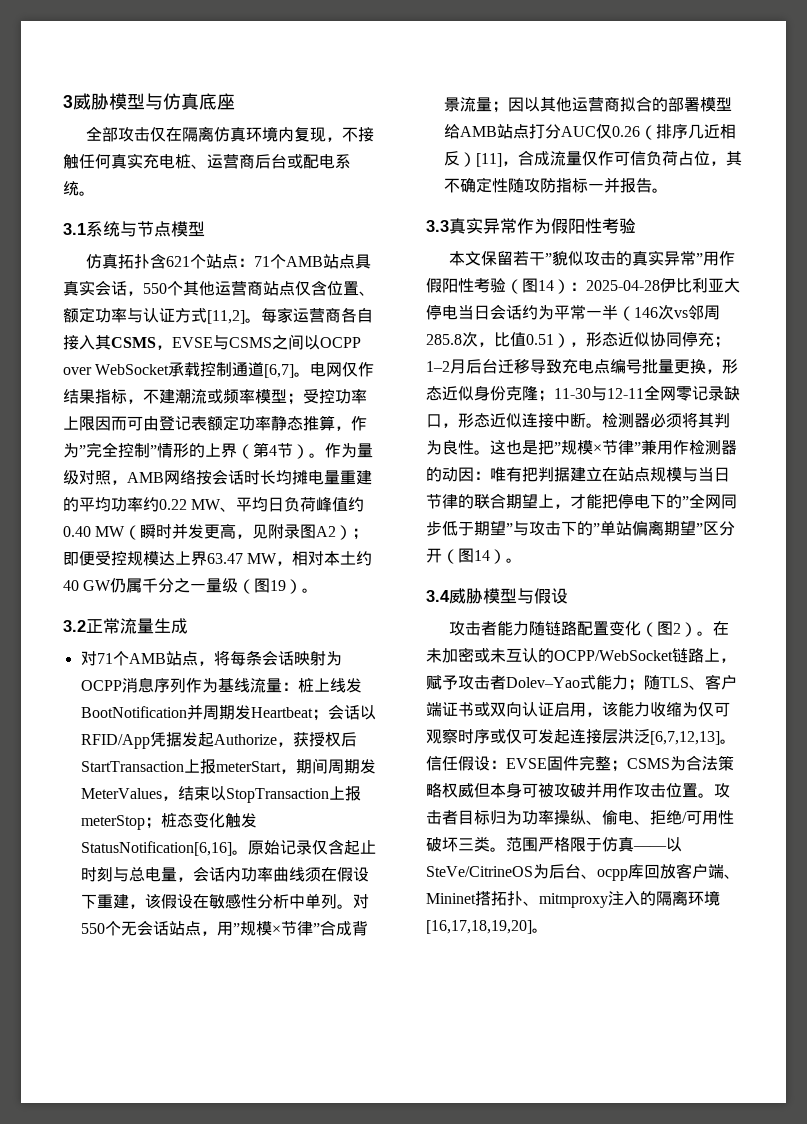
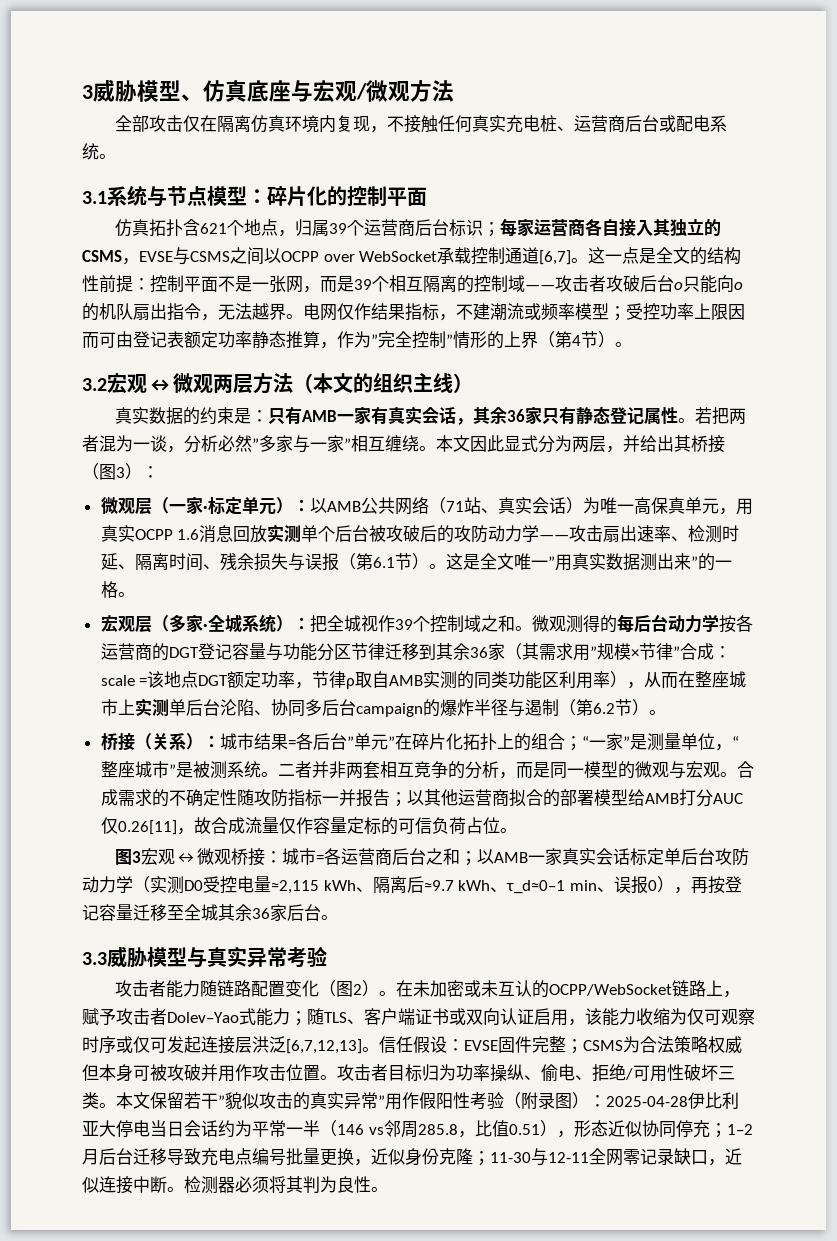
[145,93,163,110] 与 -> [181,94,203,101] 、
(235, 101) none -> [291,80,454,102] 与宏观/微观方法
(205, 229) none -> [247,186,427,206] ：碎片化的控制平面
[205,254,371,269] [63,280,375,296] [63,307,261,324] 站点：71个AMB站点具真实会话，550个其他运营商站点仅含位置、额定功率与认证方式[11,2]。 -> [243,219,500,237] 地点，归属39个运营商后台标识；
(111, 342) none -> [669,219,721,237] 独立的
(311, 374) none -> [588,247,742,265] [82,275,743,293] [82,303,303,321] 这一点是全文的结构性前提：控制平面不是一张网，而是39个相互隔离的控制域——攻击者攻破后台o只能向o的机队扇出指令，无法越界。
[325,443,373,458] [63,469,372,485] [63,497,365,512] [63,523,369,540] [63,551,373,566] [63,578,319,594] [63,618,188,634] [80,650,342,666] [80,677,362,693] [80,704,376,721] [80,732,357,749] [80,758,376,774] [80,786,361,803] [80,812,257,830] [80,840,376,856] [80,866,369,882] [80,893,369,909] [80,920,217,936] 作为量级对照，AMB网络按会话时长均摊电量重建的平均功率约0.22 MW、平均日负荷峰值约0.40 MW（瞬时并发更高，见附录图A2）；即便受控规模达上界63.47 MW，相对本土约40 GW仍属千分之一量级（图19）。 // 3.2正常流量生成 // 对71个AMB站点，将每条会话映射为OCPP消息序列作为基线流量：桩上线发BootNotification并周期发Heartbeat；会话以RFID/App凭据发起Authorize，获授权后StartTransaction上报meterStart，期间周期发MeterValues，结束以StopTransaction上报meterStop；桩态变化触发StatusNotification[6,16]。原始记录仅含起止时刻与总电量，会话内功率曲线须在假设下重建，该假设在敏感性分析中单列。对550个无会话站点， -> [82,373,473,394] [114,406,746,425] [82,435,725,453] [82,463,159,480] [100,496,753,515] [100,524,740,543] [100,553,732,571] [100,581,135,598] [100,614,753,633] [100,643,573,661] // 3.2宏观↔微观两层方法（本文的组织主线） // 真实数据的约束是：只有AMB一家有真实会话，其余36家只有静态登记属性。若把两者混为一谈，分析必然”多家与一家”相互缠绕。本文因此显式分为两层，并给出其桥接（图3）： // 微观层（一家·标定单元）：以AMB公共网络（71站、真实会话）为唯一高保真单元，用真实OCPP 1.6消息回放实测单个后台被攻破后的攻防动力学——攻击扇出速率、检测时延、隔离时间、残余损失与误报（第6.1节）。这是全文唯一”用真实数据测出来”的一格。 // 宏观层（多家·全城系统）：把全城视作39个控制域之和。微观测得的每后台动力学按各运营商的DGT登记容量与功能分区节律迁移到其余36家（其需求
[351,921,368,936] [443,97,524,113] 背景流量；因 -> [713,646,731,658] [100,671,747,689] [100,698,666,717] [100,733,739,751] [100,761,754,779] [100,789,407,807] ：scale =该地点DGT额定功率，节律ρ取自AMB实测的同类功能区利用率），从而在整座城市上实测单后台沦陷、协同多后台campaign的爆炸半径与遏制（第6.2节）。 // 桥接（关系）：城市结果=各后台”单元”在碎片化拓扑上的组合；“一家”是测量单位，“整座城市”是被测系统。二者并非两套相互竞争的分析，而是同一模型的微观与宏观。合成需求的不确定性随攻防指标一并报告；
[496,124,529,139] 站点 -> (679, 798) none
[611,124,736,140] [443,151,518,167] 0.26（排序几近相反）[11]， -> [117,817,211,835] 0.26[11]，故
(614, 158) none -> [312,817,398,835] 容量定标的
[709,151,742,166] [443,177,668,193] [426,218,636,234] [448,250,735,266] [426,278,740,294] [426,304,720,321] [426,331,730,348] [426,359,738,374] [426,385,740,402] [426,412,730,428] [426,439,737,455] [426,467,730,482] [426,493,737,509] [426,520,735,536] [426,548,522,564] [426,588,568,604] ，其不确定性随攻防指标一并报告。 // 3.3真实异常作为假阳性考验 // 本文保留若干”貌似攻击的真实异常”用作假阳性考验（图14）：2025-04-28伊比利亚大停电当日会话约为平常一半（146次vs邻周285.8次，比值0.51），形态近似协同停充；1–2月后台迁移导致充电点编号批量更换，形态近似身份克隆；11-30与12-11全网零记录缺口，形态近似连接中断。检测器必须将其判为良性。这也是把”规模×节律”兼用作检测器的动因：唯有把判据建立在站点规模与当日节律的联合期望上，才能把停电下的”全网同步低于期望”与攻击下的”单站偏离期望”区分开（图14）。 // 3.4威胁模型与假设 -> [499,828,517,833] [114,848,749,866] [82,876,742,894] [82,904,338,922] [82,946,327,968] 。 // 图3宏观↔微观桥接：城市=各运营商后台之和；以AMB一家真实会话标定单后台攻防动力学（实测D0受控电量≈2,115 kWh、隔离后≈9.7 kWh、τ_d≈0–1 min、误报0），再按登记容量迁移至全城其余36家后台。 // 3.3威胁模型与真实异常考验
[506,837,682,852] [426,863,740,881] [426,890,720,908] [426,920,532,934] 范围严格限于仿真——以SteVe/CitrineOS为后台、ocpp库回放客户端、Mininet搭拓扑、mitmproxy注入的隔离环境[16,17,18,19,20] -> [116,1092,739,1110] [82,1120,753,1138] [82,1148,742,1166] [82,1176,371,1194] 本文保留若干”貌似攻击的真实异常”用作假阳性考验（附录图）：2025-04-28伊比利亚大停电当日会话约为平常一半（146 vs邻周285.8，比值0.51），形态近似协同停充；1–2月后台迁移导致充电点编号批量更换，近似身份克隆；11-30与12-11全网零记录缺口，近似连接中断。检测器必须将其判为良性

